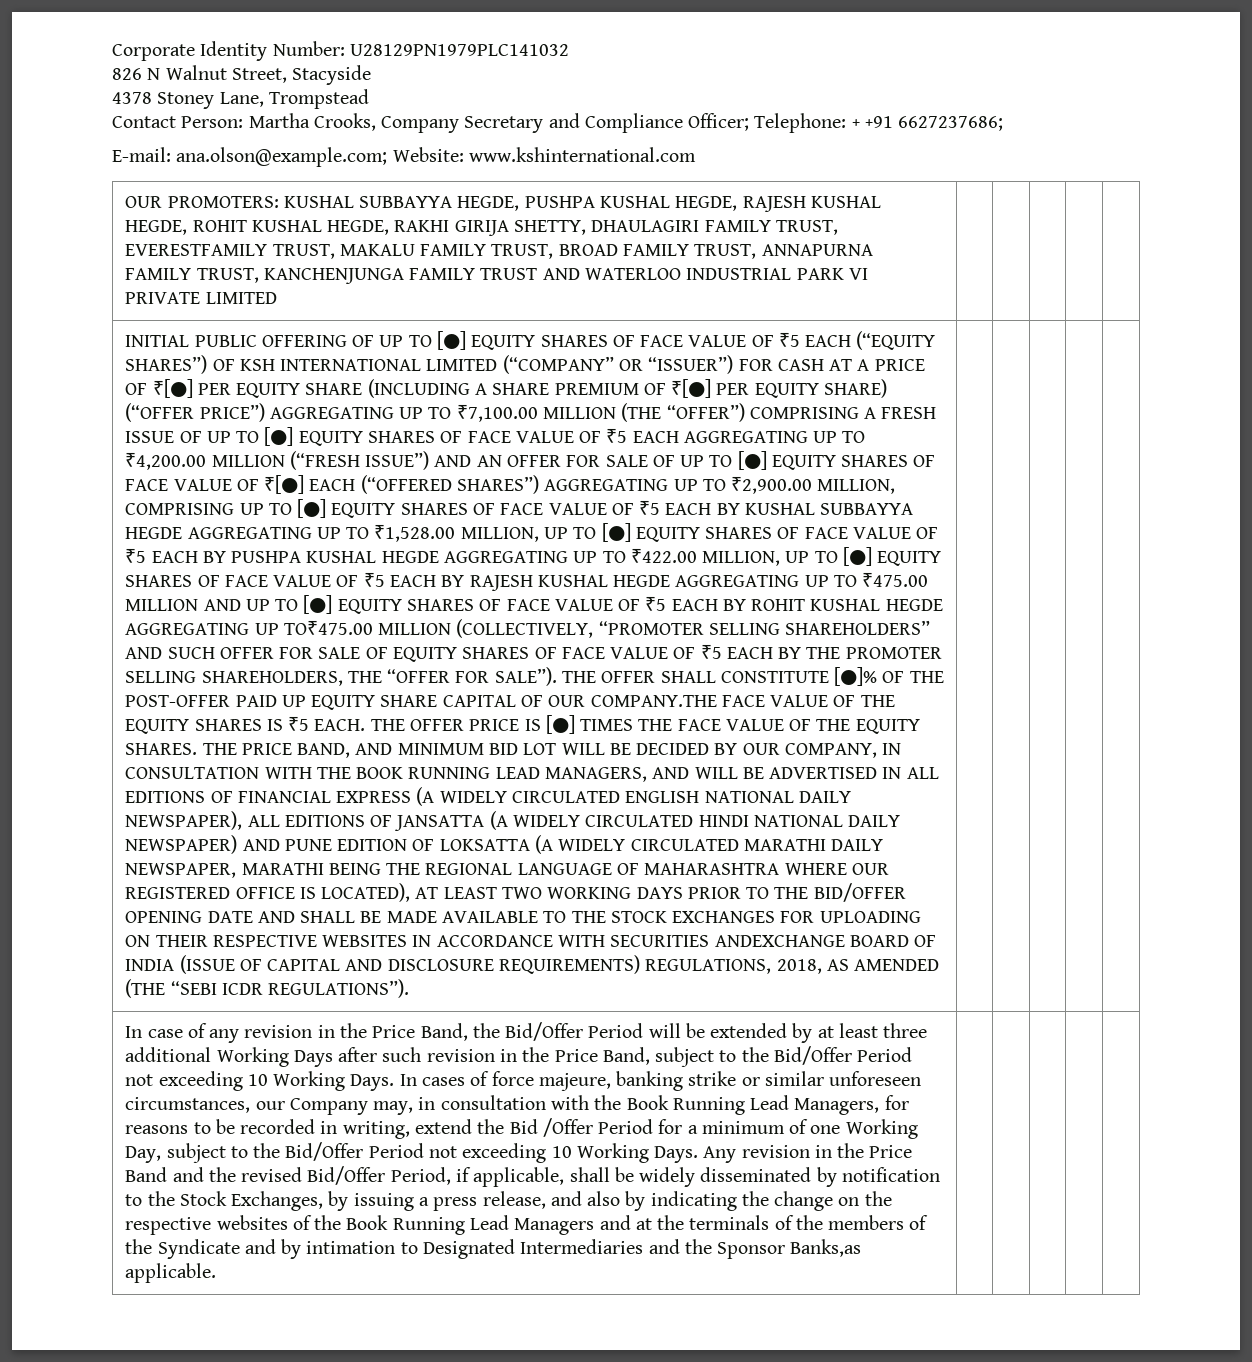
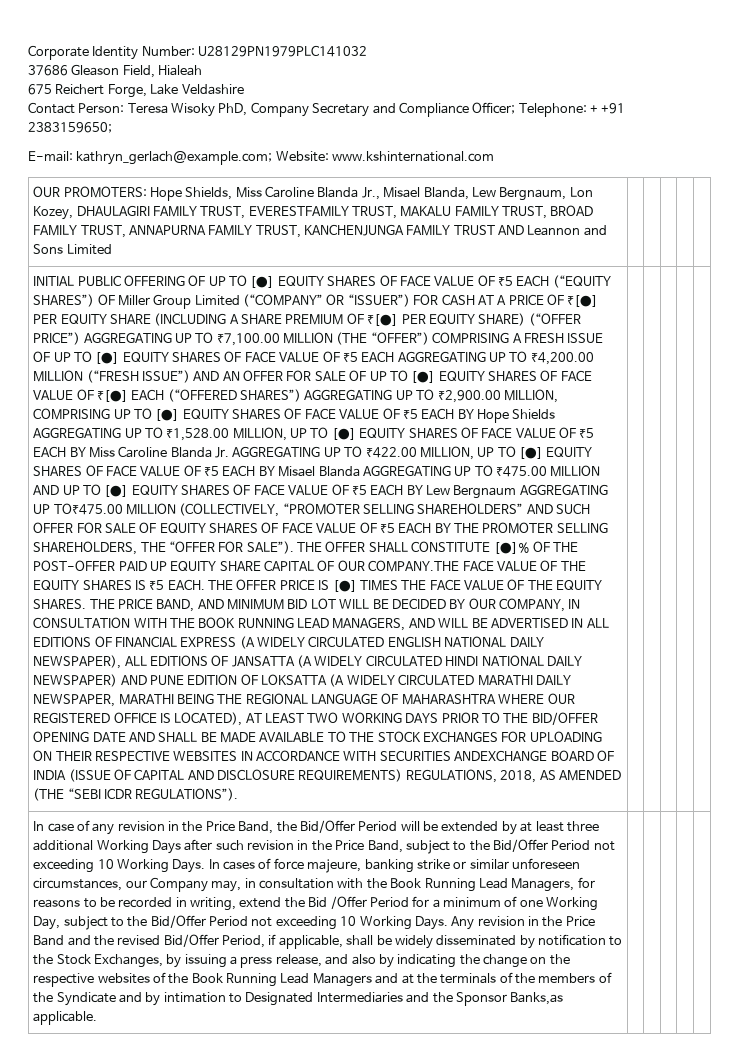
[112,65,372,85] [112,89,369,109] 826 N Walnut Street, Stacyside // 4378 Stoney Lane, Trompstead -> [28,64,203,78] [28,84,244,98] 37686 Gleason Field, Hialeah // 675 Reichert Forge, Lake Veldashire
[248,113,376,131] Martha Crooks, -> [127,103,248,117] Teresa Wisoky PhD,
[898,116,1004,131] 6627237686; -> [28,122,112,133] 2383159650;
[176,147,388,167] ana.olson@example.com; -> [76,151,273,165] kathryn_gerlach@example.com;
[283,196,881,212] [125,220,586,236] KUSHAL SUBBAYYA HEGDE, PUSHPA KUSHAL HEGDE, RAJESH KUSHAL HEGDE, ROHIT KUSHAL HEGDE, RAKHI GIRIJA SHETTY, -> [149,186,593,201] [33,206,74,220] Hope Shields, Miss Caroline Blanda Jr., Misael Blanda, Lew Bergnaum, Lon Kozey,
[584,268,868,280] [125,292,277,304] WATERLOO INDUSTRIAL PARK VI PRIVATE LIMITED -> [527,225,607,236] [33,244,112,255] Leannon and Sons Limited
[239,359,498,371] KSH INTERNATIONAL LIMITED -> [117,294,240,309] Miller Group Limited
[744,503,914,515] [125,527,183,539] KUSHAL SUBBAYYA HEGDE -> [477,409,556,423] Hope Shields
[231,551,439,563] PUSHPA KUSHAL HEGDE -> [88,446,230,458] Miss Caroline Blanda Jr.
[469,575,671,591] RAJESH KUSHAL HEGDE -> [278,466,360,477] Misael Blanda
[751,599,943,611] ROHIT KUSHAL HEGDE -> [426,485,517,499] Lew Bergnaum

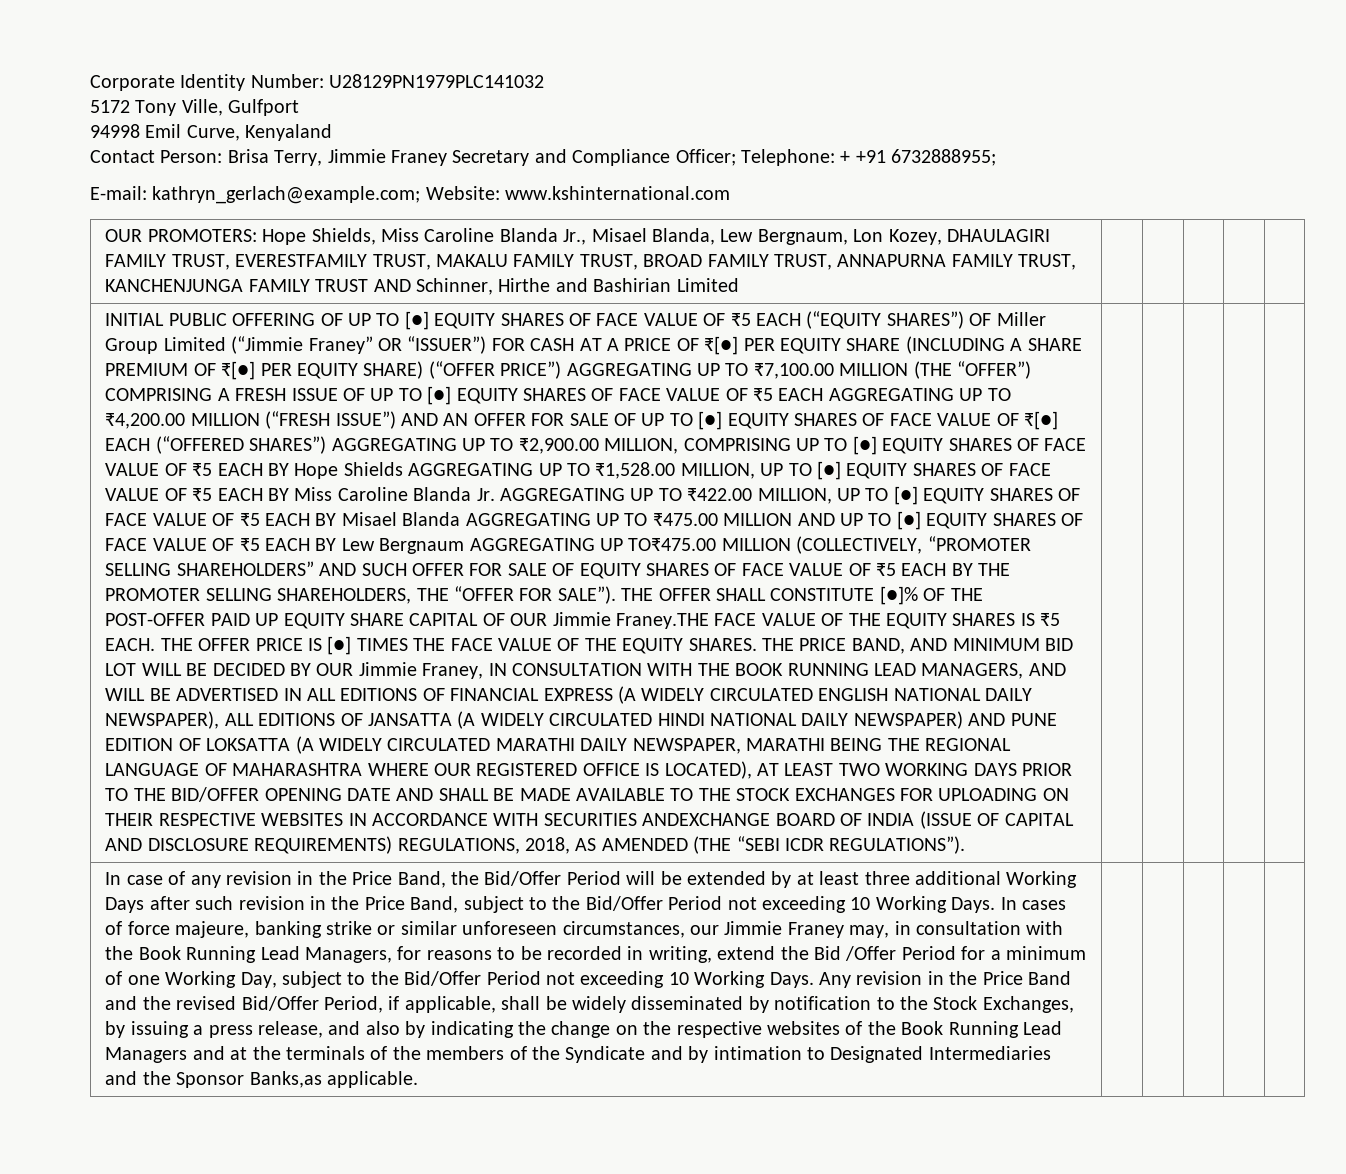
[28,64,203,78] [28,84,244,98] [28,102,309,117] 37686 Gleason Field, Hialeah // 675 Reichert Forge, Lake Veldashire // Contact Person: Teresa Wisoky PhD, Company -> [90,99,300,116] [90,124,333,141] [90,149,447,166] 5172 Tony Ville, Gulfport // 94998 Emil Curve, Kenyaland // Contact Person: Brisa Terry, Jimmie Franey
[28,122,112,133] 2383159650; -> [891,149,997,166] 6732888955;
[527,225,607,236] [33,244,64,254] Leannon and Sons -> [415,278,672,295] Schinner, Hirthe and Bashirian
[243,294,324,307] (“COMPANY” -> [231,336,373,354] (“Jimmie Franey”
[368,560,460,572] COMPANY.THE -> [552,612,709,629] Jimmie Franey.THE
[499,598,566,612] COMPANY, -> [358,662,484,679] Jimmie Franey,
[149,877,208,892] Company -> [724,921,844,938] Jimmie Franey

